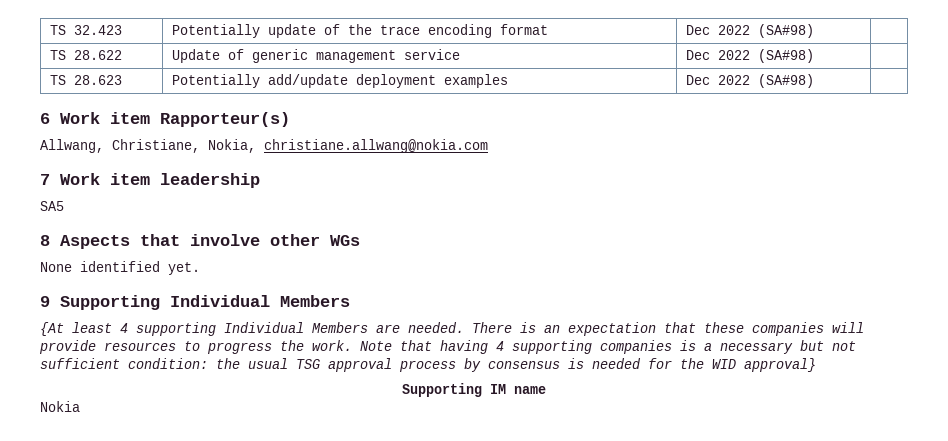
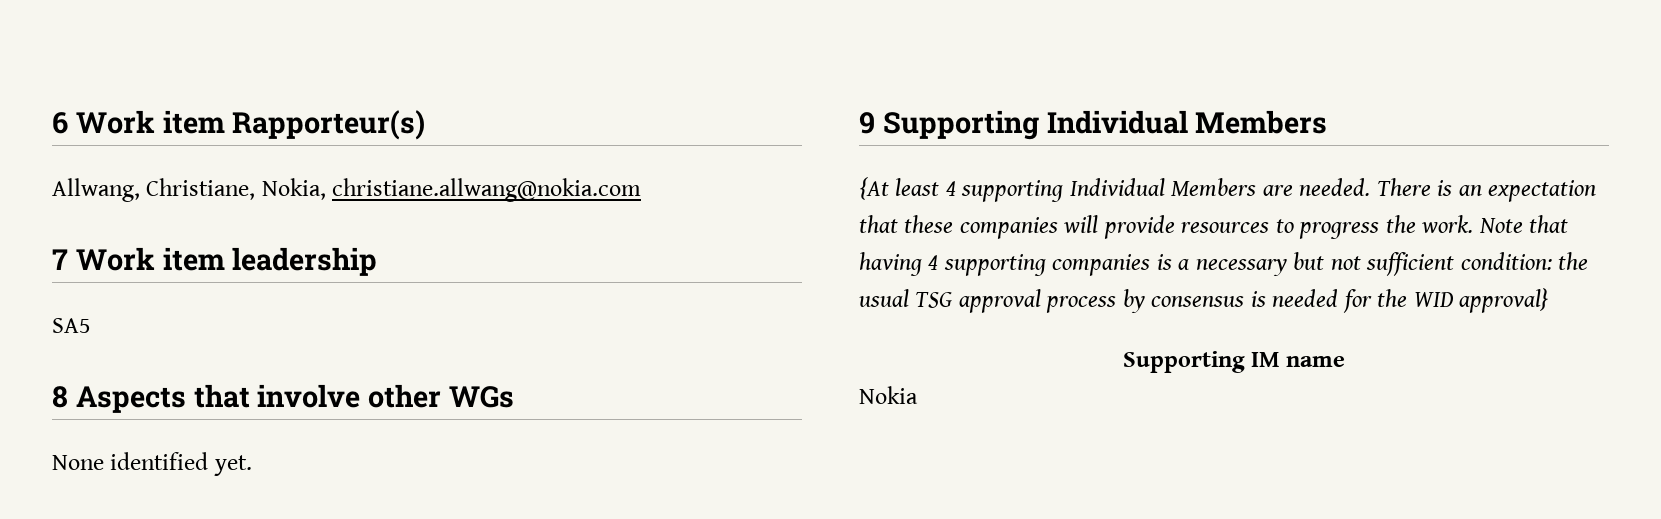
[49,25,122,35] [171,24,548,38] [685,24,814,38] [49,50,122,60] [171,49,460,63] [685,49,814,63] [49,75,122,85] [171,74,508,88] [685,74,814,88] TS 32.423 | Potentially update of the trace encoding format | Dec 2022 (SA#98) | // TS 28.622 | Update of generic management service | Dec 2022 (SA#98) | // TS 28.623 | Potentially add/update deployment examples | Dec 2022 (SA#98) | // -> (52, 123) none

